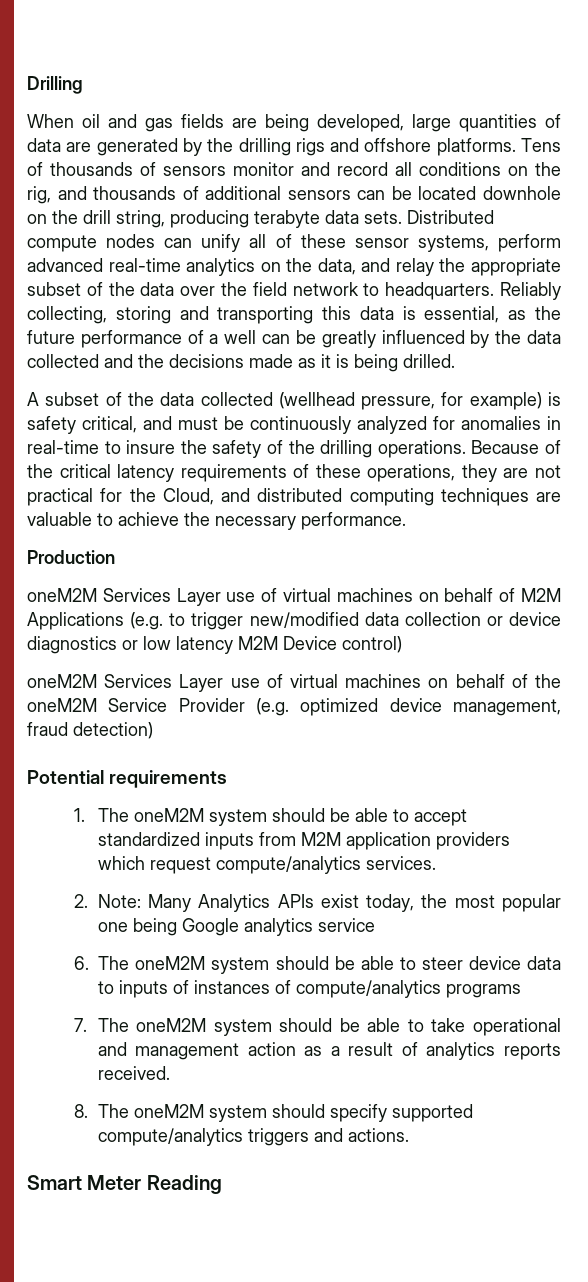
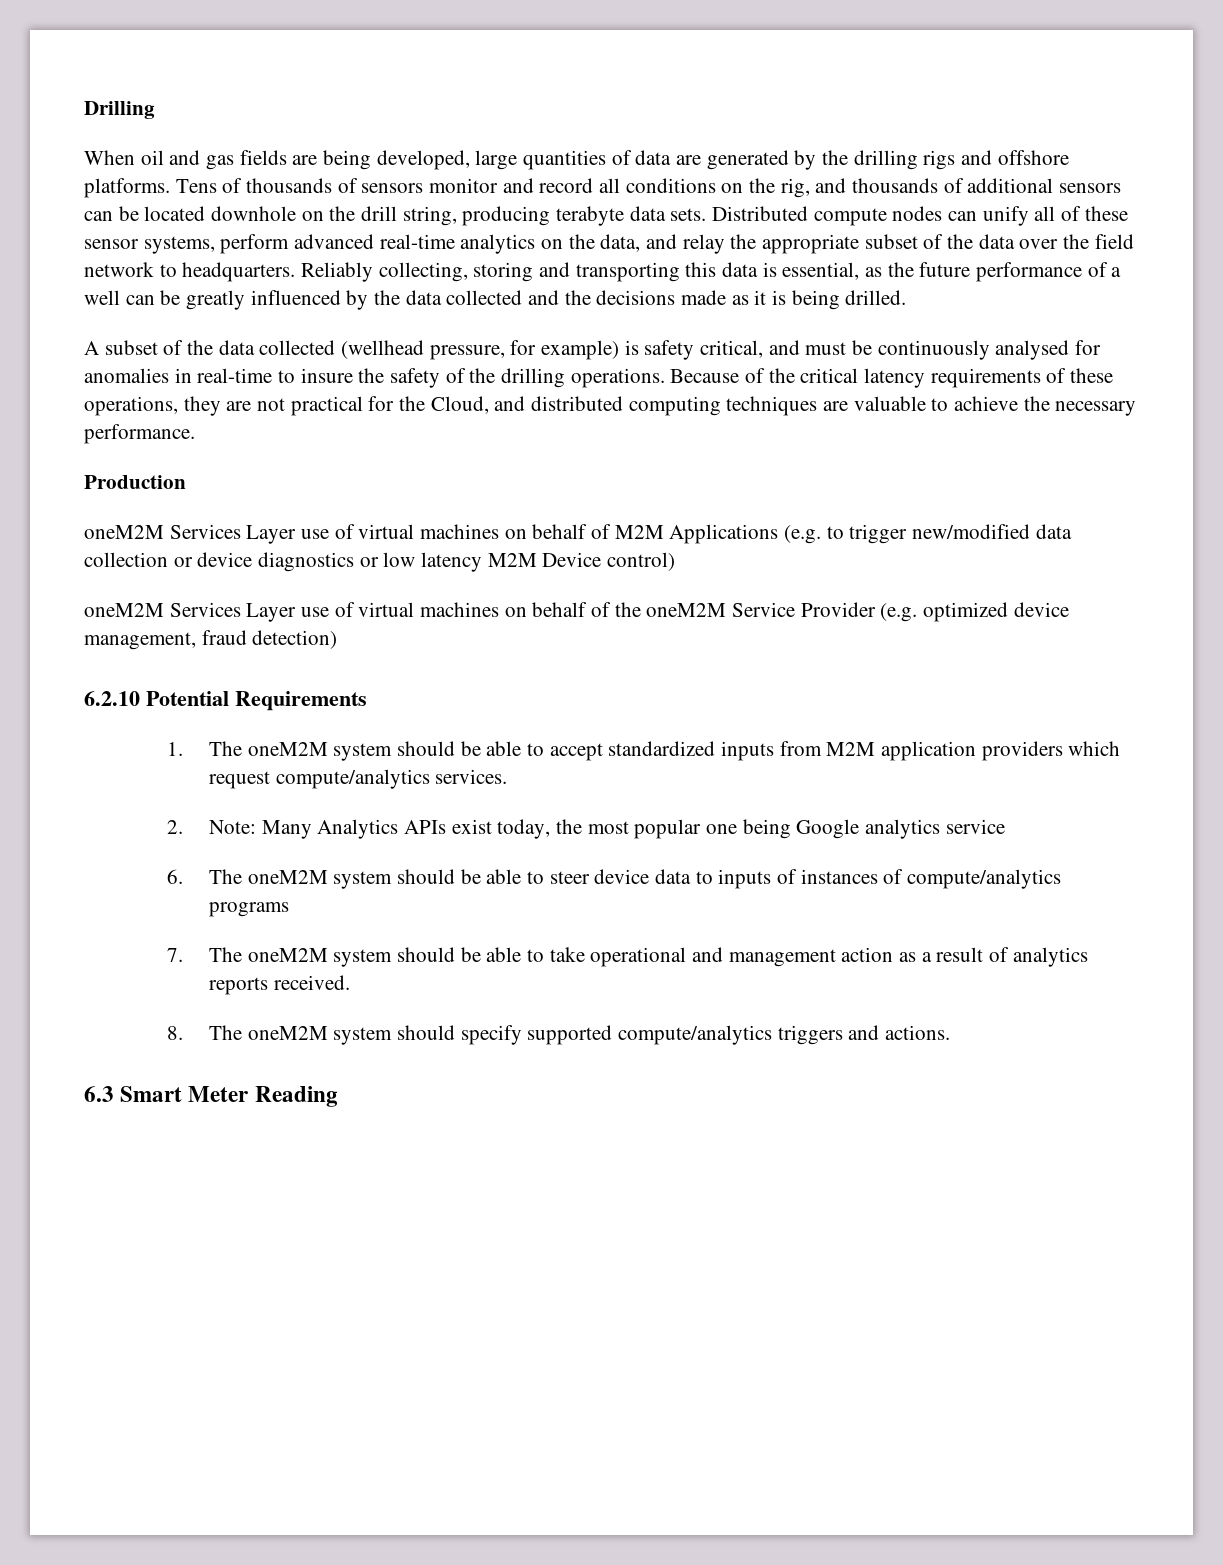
[357,416,427,434] analyzed -> [995,340,1070,360] analysed
[27,770,228,788] Potential requirements -> [84,691,367,711] 6.2.10 Potential Requirements
(409, 1135) none -> [84,1086,114,1102] 6.3

